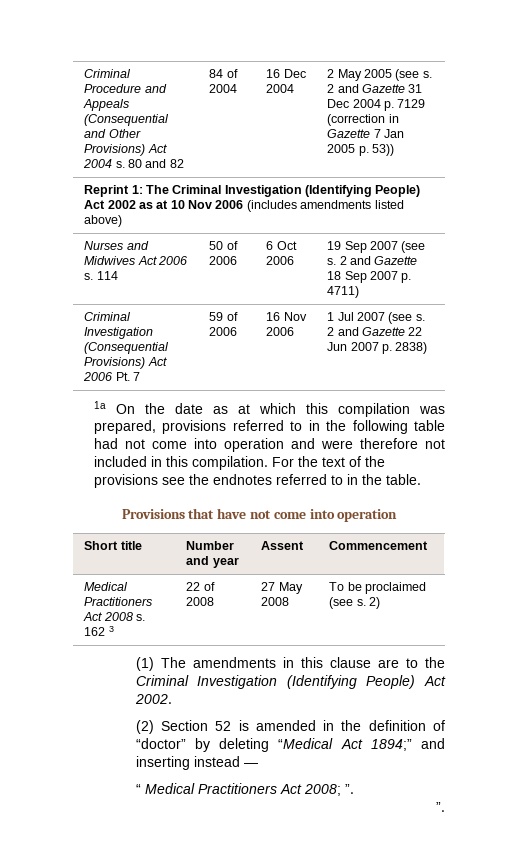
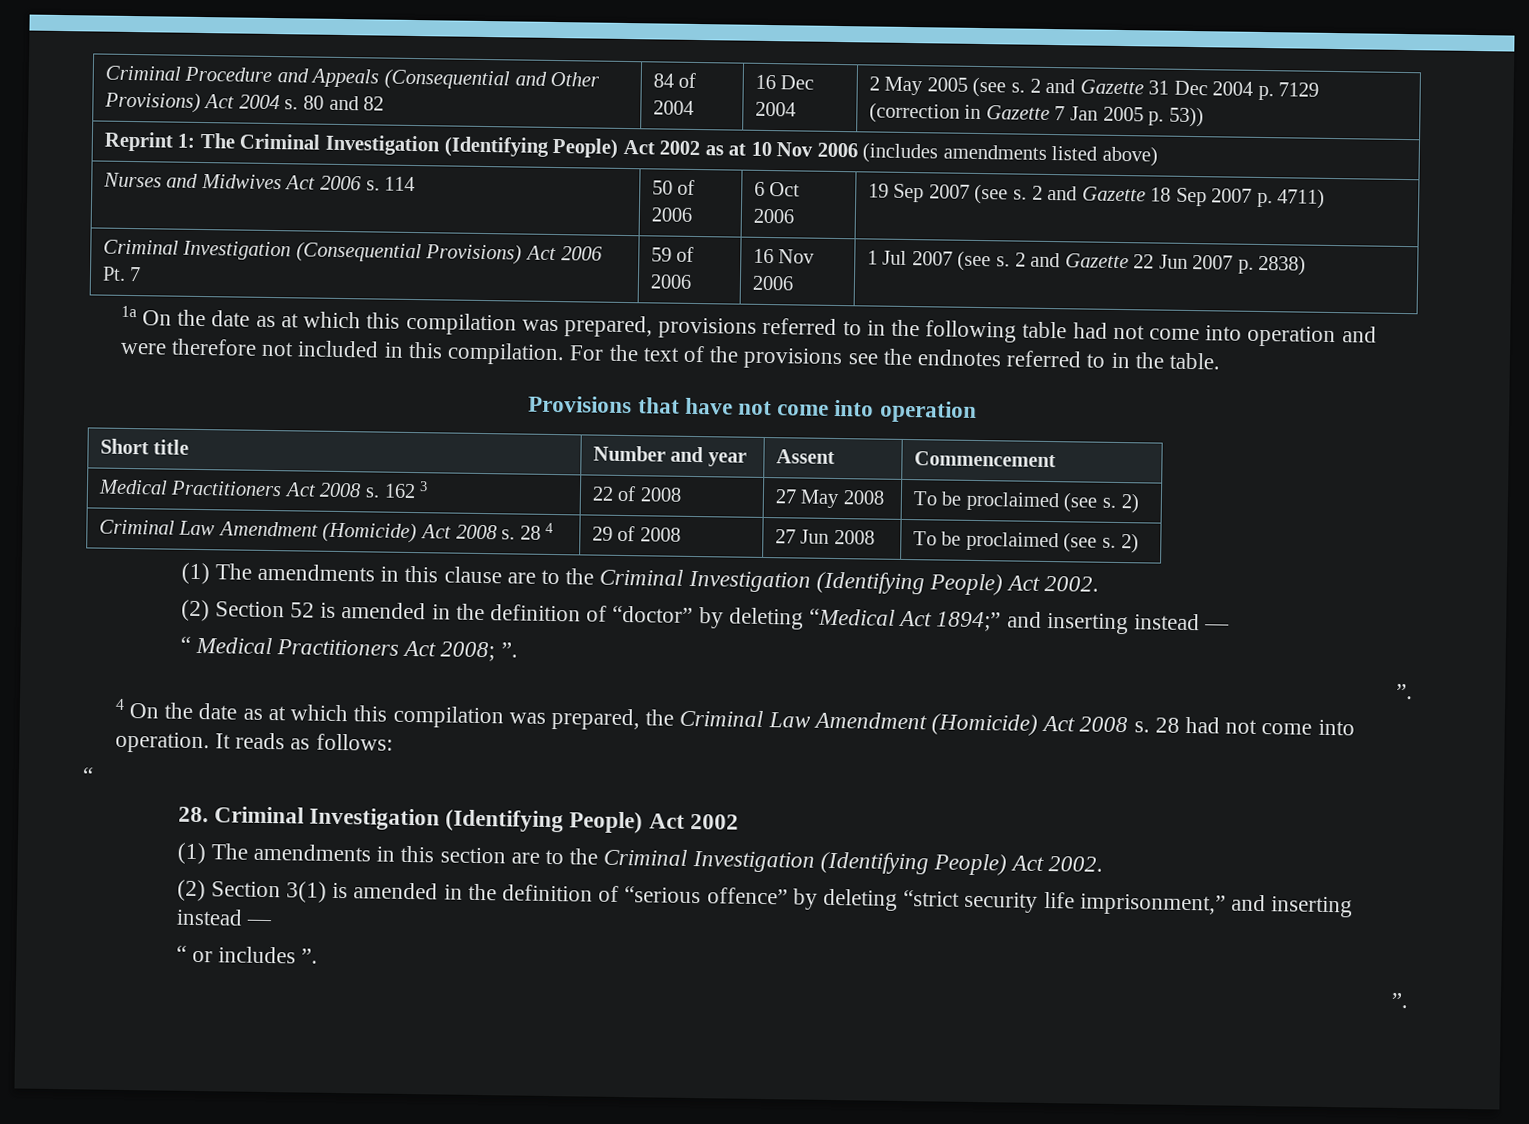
(380, 603) none -> [98,519,555,544] [591,525,681,542] [774,529,875,545] [912,531,1139,554] // Criminal Law Amendment (Homicide) Act 2008 s. 28 4 | 29 of 2008 | 27 Jun 2008 | To be proclaimed (see s. 2)
(445, 807) none -> [114,698,1355,736] [114,731,393,754] [82,767,94,784] [177,806,739,834] [176,842,1104,876] [176,879,1354,918] [175,908,272,927] [175,945,319,964] [1391,992,1408,1009] // 4 On the date as at which this compilation was prepared, the Criminal Law Amendment (Homicide) Act 2008 s. 28 had not come into operation. It reads as follows: // “ // 28. Criminal Investigation (Identifying People) Act 2002 // (1) The amendments in this section are to the Criminal Investigation (Identifying People) Act 2002. // (2) Section 3(1) is amended in the definition of “serious offence” by deleting “strict security life imprisonment,” and inserting instead — // “ or includes ”. // ”.

